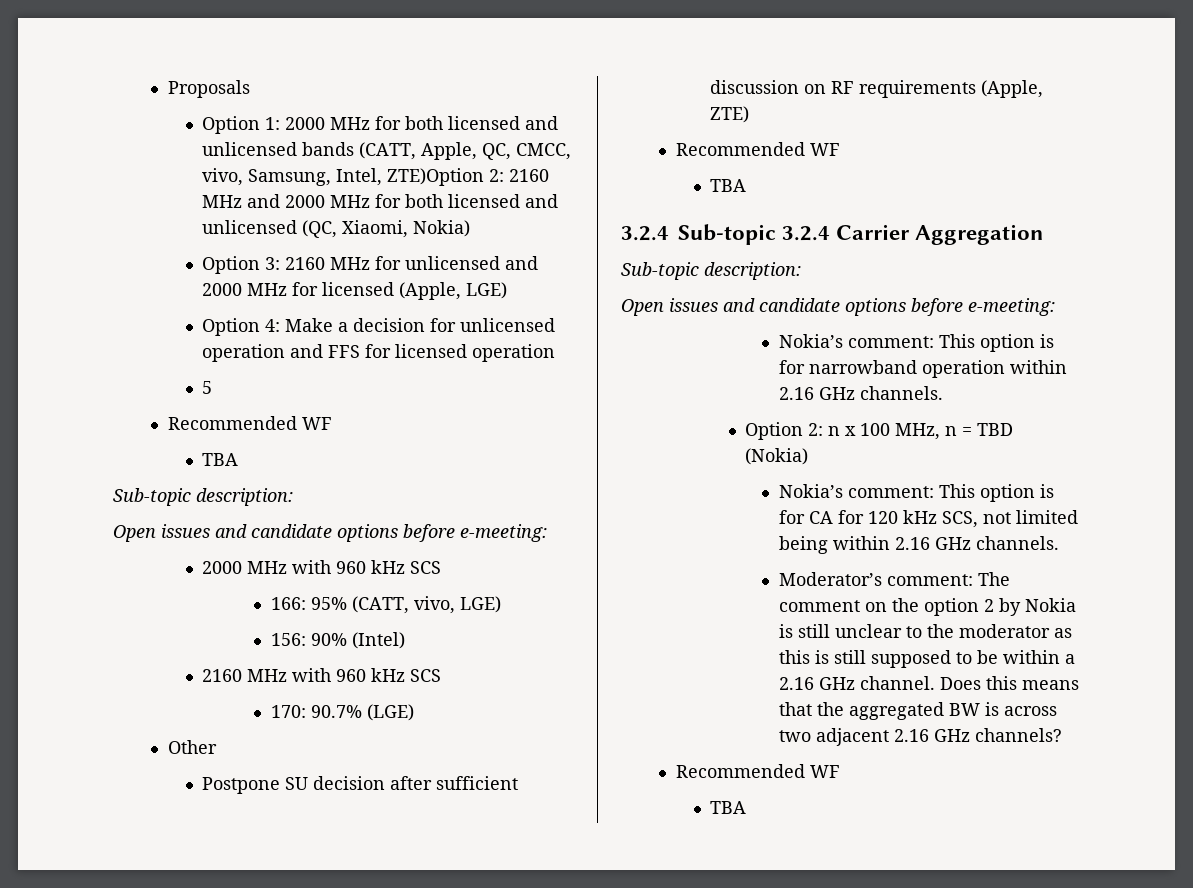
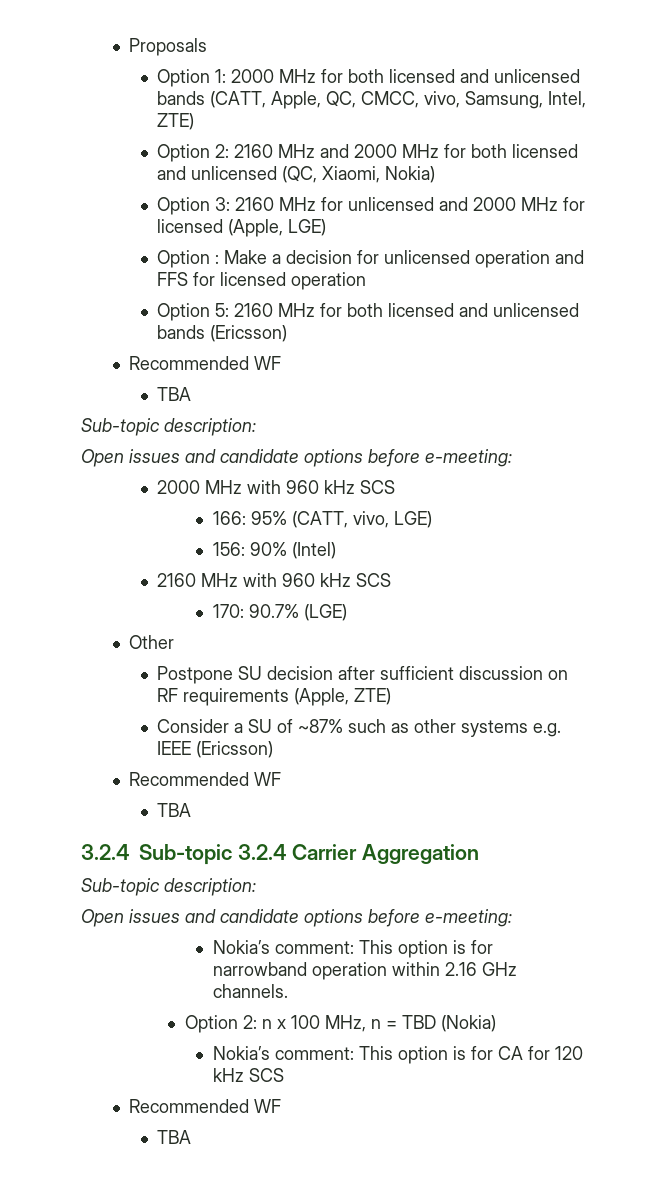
[387,168,485,186] ZTE)Option -> [156,113,194,130] [156,144,210,162] ZTE) // Option
[265,319,281,332] 4: -> [214,254,219,264] :
[202,381,213,394] 5 -> [156,303,579,321] [156,325,287,342] Option 5: 2160 MHz for both licensed and unlicensed bands (Ericsson)
(750, 114) none -> [156,719,561,737] [156,741,273,758] // Consider a SU of ~87% such as other systems e.g. IEEE (Ericsson)
[941,510,1078,528] [778,536,1059,554] [778,572,1010,586] [778,598,1076,616] [778,624,1072,638] [778,650,1075,668] [778,676,1079,690] [778,702,1057,720] [778,728,1062,746] SCS, not limited being within 2.16 GHz channels. // Moderator’s comment: The comment on the option 2 by Nokia is still unclear to the moderator as this is still supposed to be within a 2.16 GHz channel. Does this means that the aggregated BW is across two adjacent 2.16 GHz channels? -> [248,1068,284,1082] SCS

